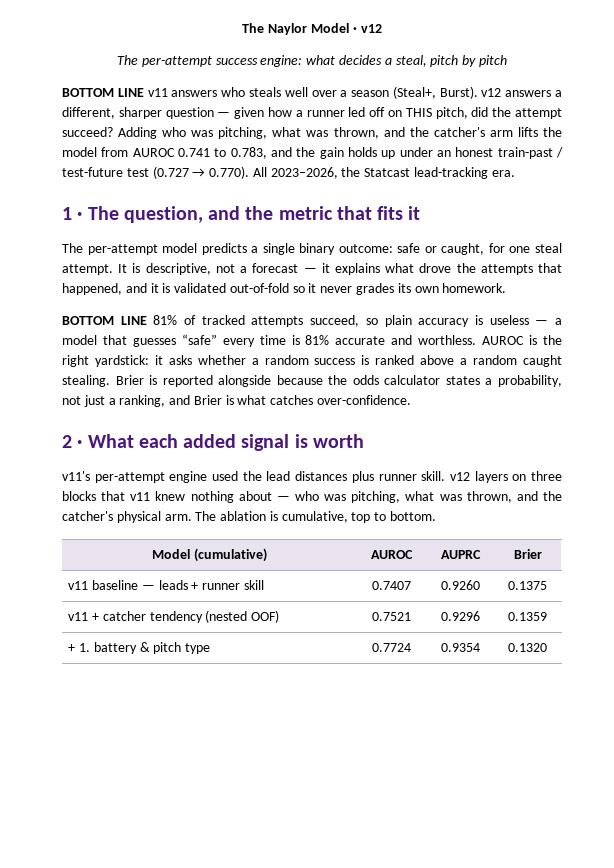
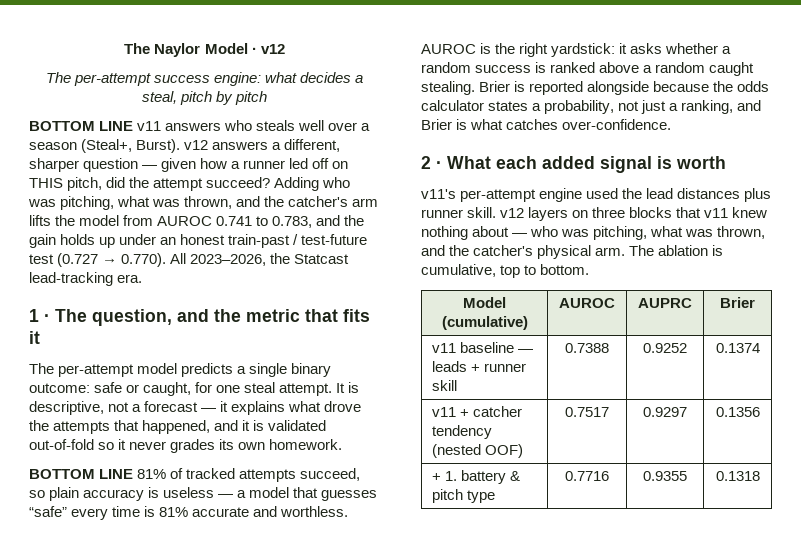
[372,581,411,590] [440,580,480,590] [508,581,547,590] 0.7407 | 0.9260 | 0.1375 -> [565,343,609,353] [643,343,687,353] [715,343,760,353] 0.7388 | 0.9252 | 0.1374
[372,612,411,621] [440,611,480,621] [508,612,547,621] 0.7521 | 0.9296 | 0.1359 -> [565,407,609,417] [643,407,687,417] [715,407,760,417] 0.7517 | 0.9297 | 0.1356
[372,643,411,652] [440,643,480,652] [508,643,547,652] 0.7724 | 0.9354 | 0.1320 -> [565,471,609,481] [643,471,687,481] [715,471,760,481] 0.7716 | 0.9355 | 0.1318

